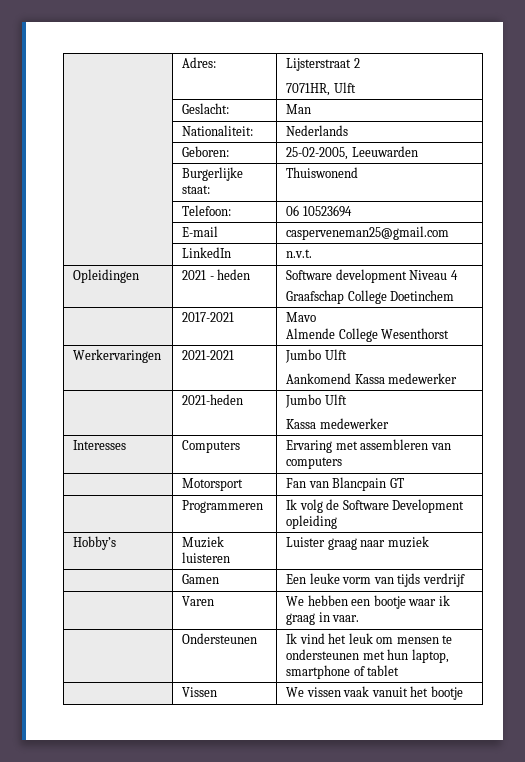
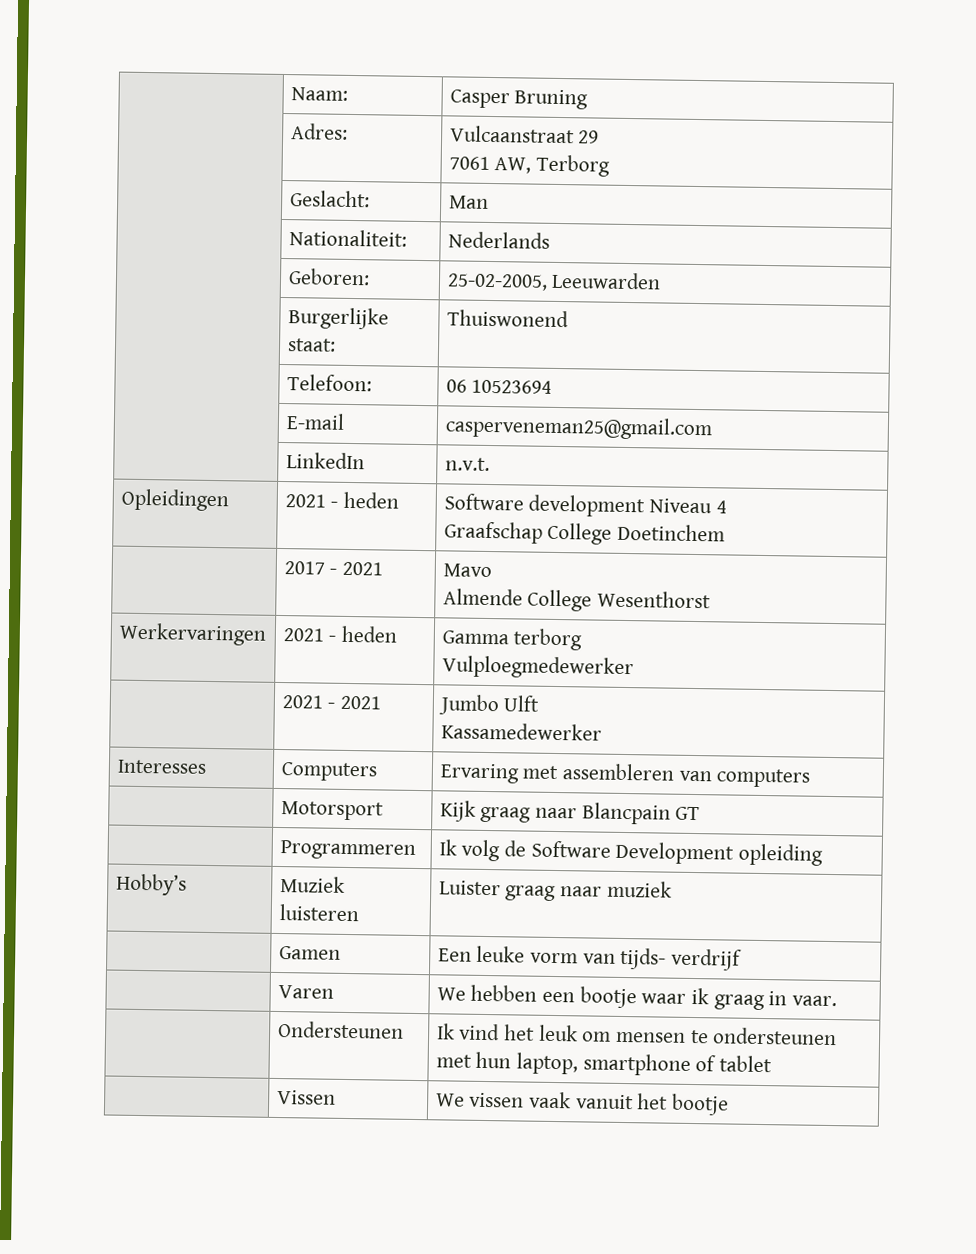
[182,57,217,68] [286,58,360,71] [286,82,356,96] | Adres: | Lijsterstraat 2 // 7071HR, Ulft -> [290,87,348,101] [449,89,589,110] [290,123,348,140] [449,125,600,144] [448,154,610,177] | Naam: | Casper Bruning // | Adres: | Vulcaanstraat 29 // 7061 AW, Terborg
[182,312,235,322] 2017-2021 -> [283,561,383,576] 2017 - 2021
[182,350,235,360] [285,349,347,363] [286,373,458,384] [182,394,244,405] [285,394,347,408] [286,418,389,429] 2021-2021 | Jumbo Ulft // Aankomend Kassa medewerker // | 2021-heden | Jumbo Ulft // Kassa medewerker -> [282,625,397,643] [441,628,583,651] [441,655,634,680] [281,695,381,710] [437,694,541,716] [440,722,602,741] 2021 - heden | Gamma terborg // Vulploegmedewerker // | 2021 - 2021 | Jumbo Ulft // Kassamedewerker
[286,478,329,488] Fan van -> [439,800,577,823] Kijk graag naar
[397,573,421,587] tijds -> [620,947,667,970] tijds-

